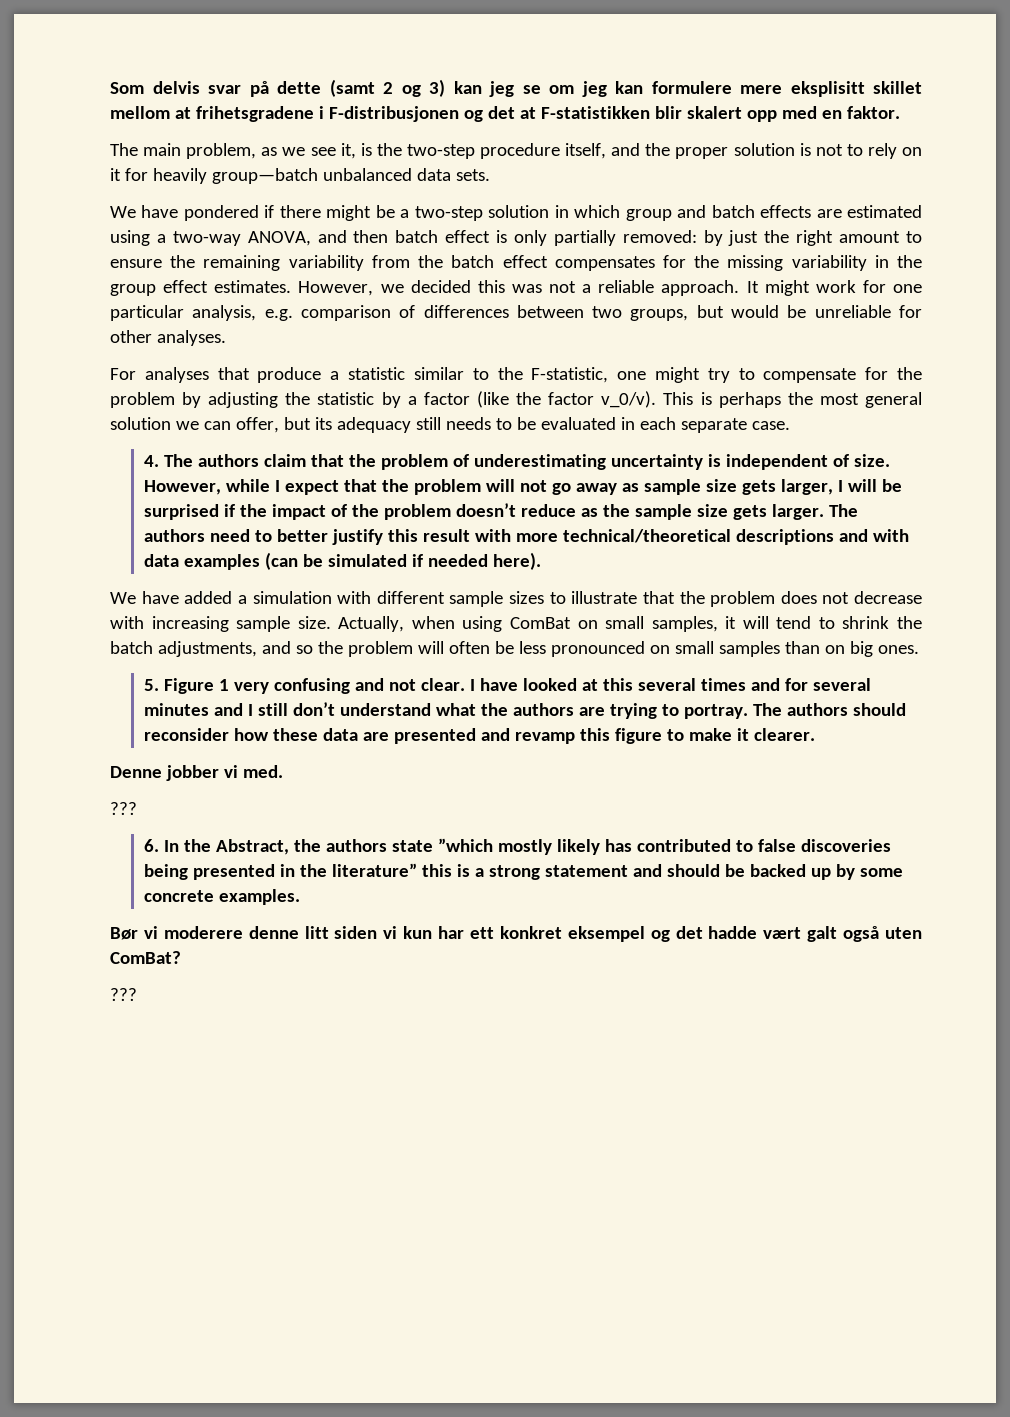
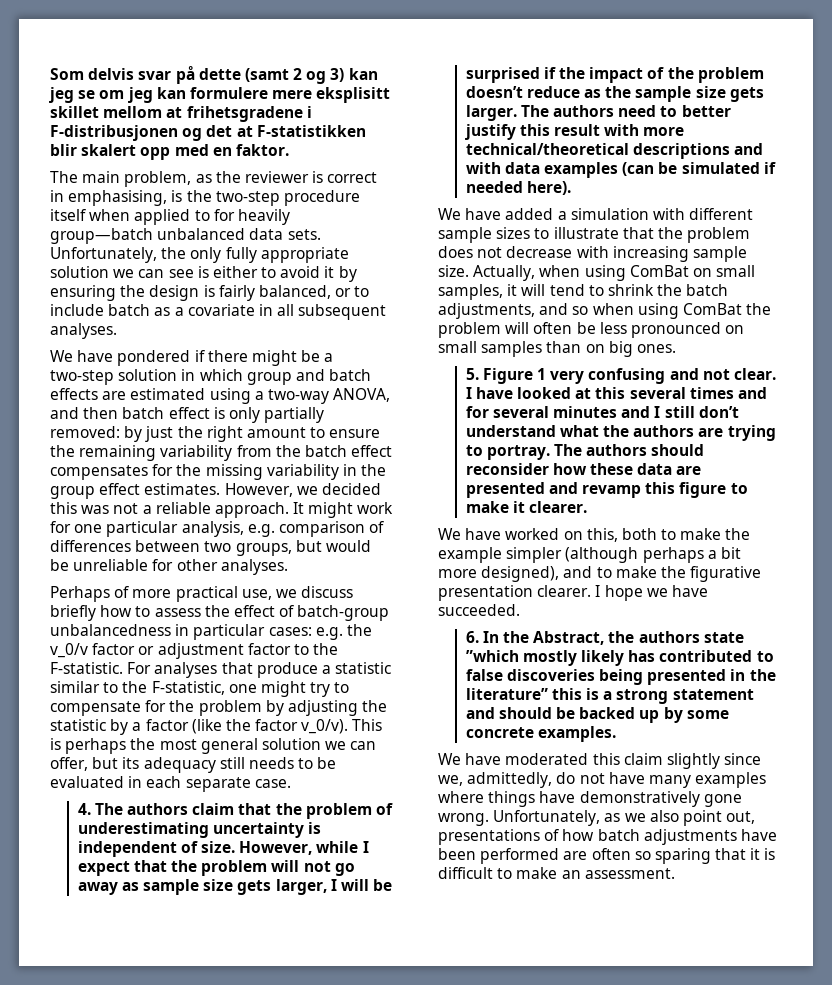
[282,143,923,159] [110,168,121,181] we see it, is the two-step procedure itself, and the proper solution is not to rely on it -> [215,171,378,183] [50,190,360,206] [50,209,210,225] the reviewer is correct in emphasising, is the two-step procedure itself when applied to
(490, 175) none -> [50,247,349,263] [50,266,357,282] [50,285,370,301] [50,304,387,320] [50,323,117,339] Unfortunately, the only fully appropriate solution we can see is either to avoid it by ensuring the design is fairly balanced, or to include batch as a covariate in all subsequent analyses.
(226, 338) none -> [50,586,354,602] [50,605,390,621] [50,624,372,640] [50,643,339,659] [50,662,123,674] Perhaps of more practical use, we discuss briefly how to assess the effect of batch-group unbalancedness in particular cases: e.g. the v_0/v factor or adjustment factor to the F-statistic.
(313, 649) none -> [592,303,742,319] when using ComBat
[110,765,283,781] [110,802,137,815] Denne jobber vi med. // ??? -> [438,528,751,542] [438,547,741,563] [438,566,762,582] [438,585,708,601] [438,604,520,616] We have worked on this, both to make the example simpler (although perhaps a bit more designed), and to make the figurative presentation clearer. I hope we have succeeded.
[110,926,923,942] [110,951,181,964] [110,988,137,1001] Bør vi moderere denne litt siden vi kun har ett konkret eksempel og det hadde vært galt også uten ComBat? // ??? -> [438,753,762,769] [438,772,767,788] [438,791,742,807] [438,810,756,826] [438,829,777,845] [438,848,776,864] [438,867,675,879] We have moderated this claim slightly since we, admittedly, do not have many examples where things have demonstratively gone wrong. Unfortunately, as we also point out, presentations of how batch adjustments have been performed are often so sparing that it is difficult to make an assessment.

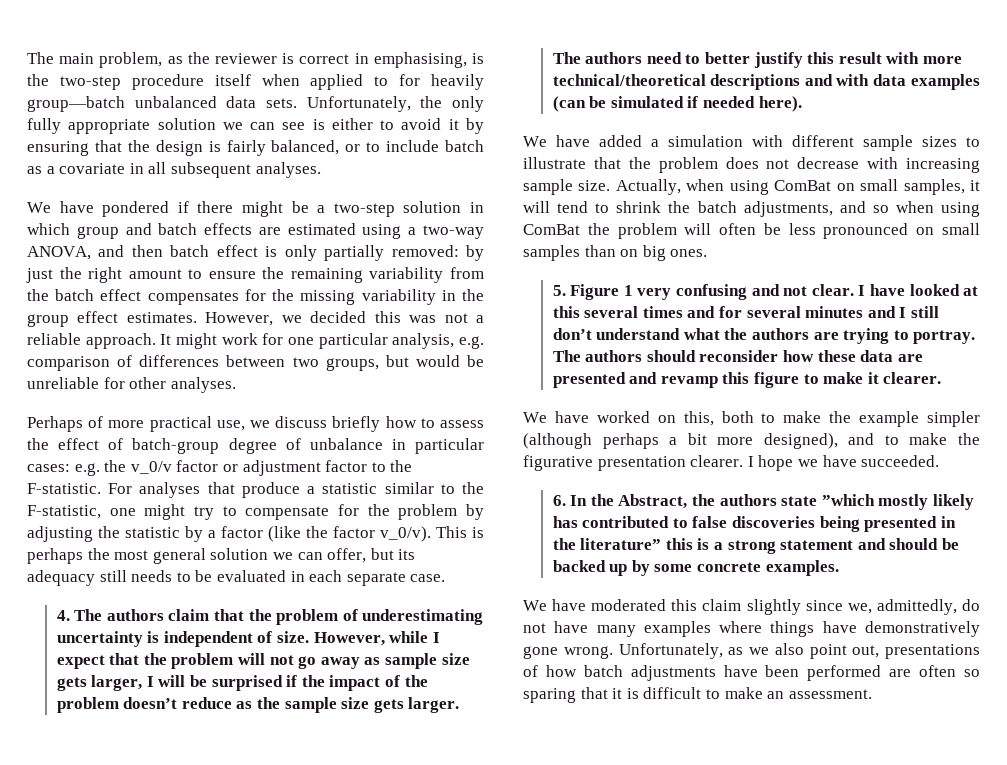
[50,66,378,84] [49,87,391,103] [50,106,312,122] [50,125,366,141] [50,144,289,160] Som delvis svar på dette (samt 2 og 3) kan jeg se om jeg kan formulere mere eksplisitt skillet mellom at frihetsgradene i F-distribusjonen og det at F-statistikken blir skalert opp med en faktor. // -> (27, 58) none
(116, 293) none -> [94,140,122,152] that
[50,624,171,636] unbalancedness -> [228,438,383,454] degree of unbalance

